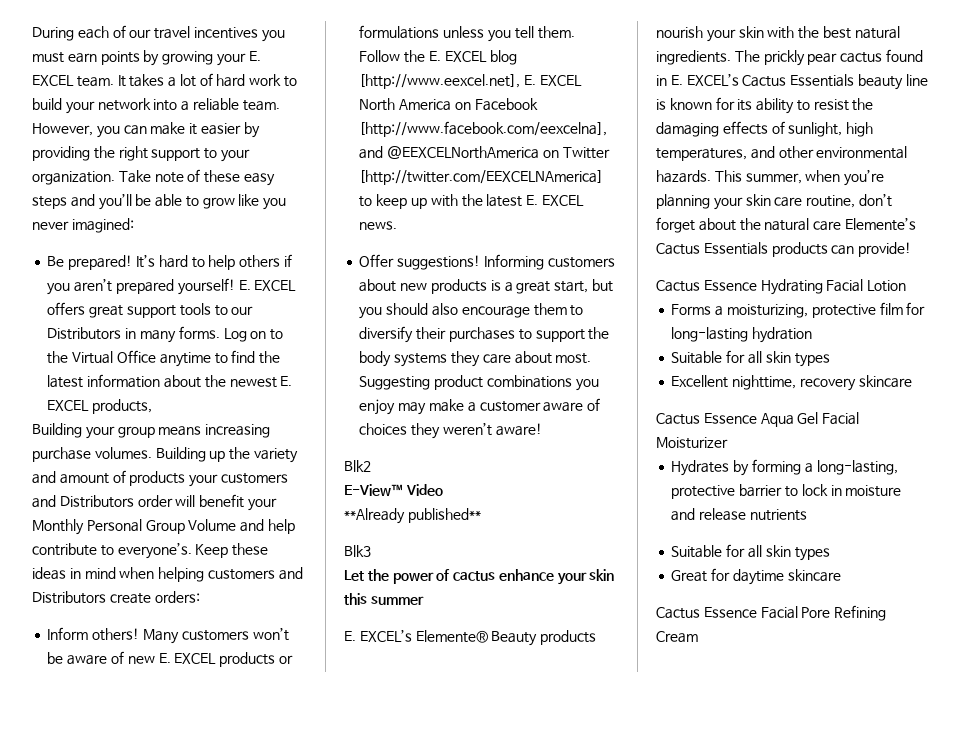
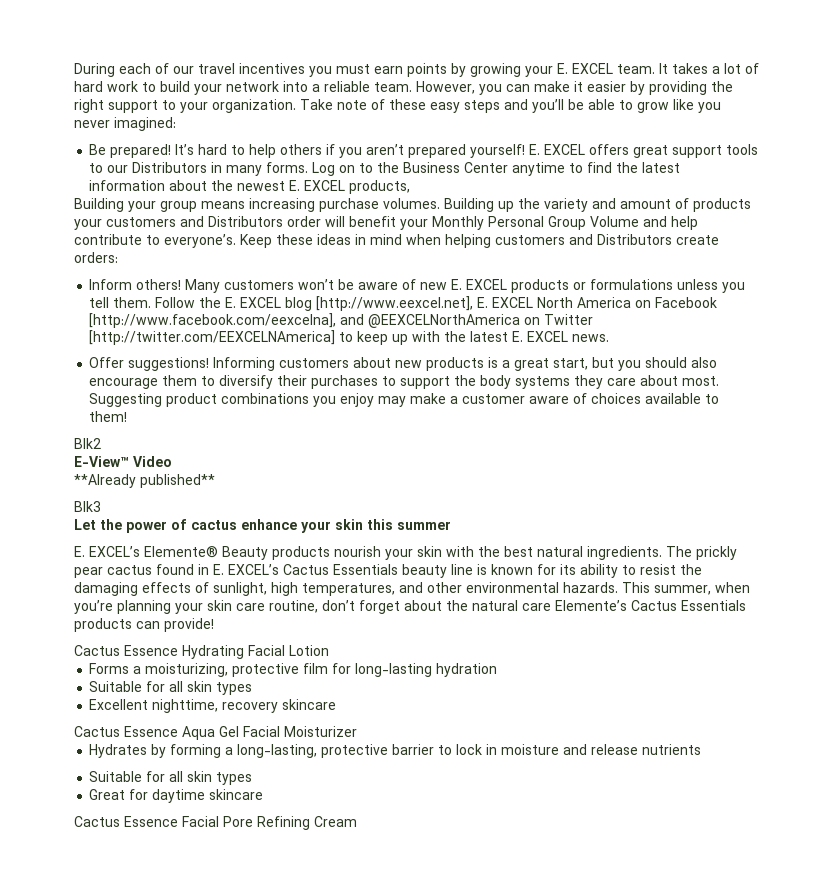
[72,350,156,364] Virtual Office -> [403,162,509,173] Business Center
[411,422,542,439] they weren’t aware! -> [645,393,720,404] [89,411,128,422] available to them!

